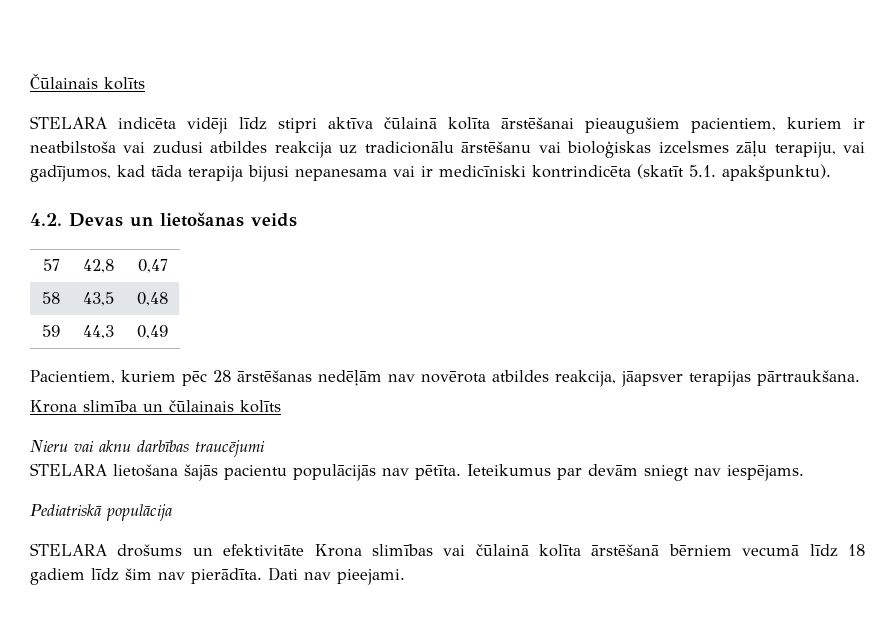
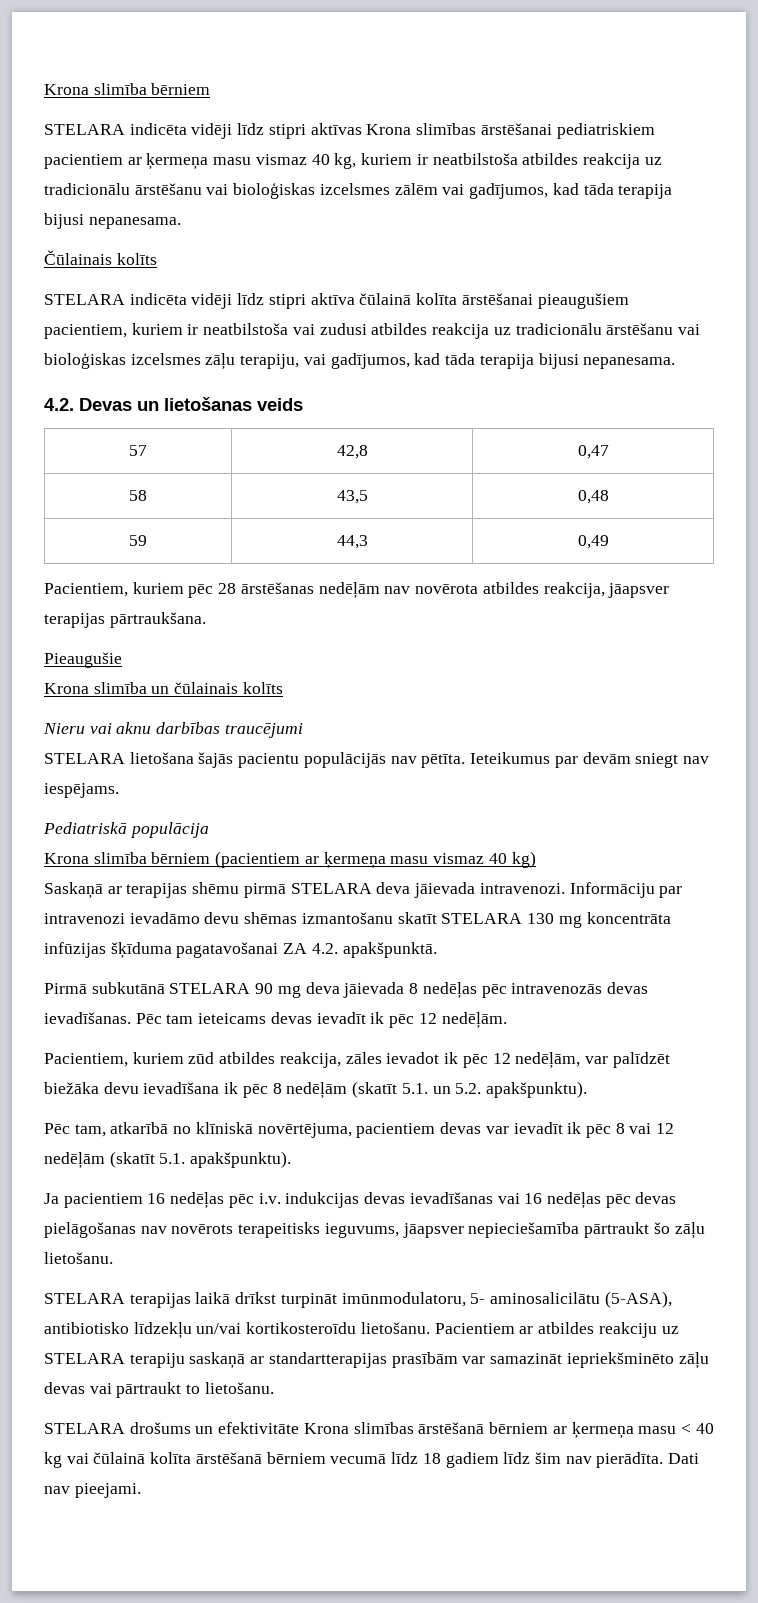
(30, 81) none -> [44,83,211,95] [44,123,655,139] [44,153,662,170] [44,182,673,199] [44,213,181,229] Krona slimība bērniem // STELARA indicēta vidēji līdz stipri aktīvas Krona slimības ārstēšanai pediatriskiem pacientiem ar ķermeņa masu vismaz 40 kg, kuriem ir neatbilstoša atbildes reakcija uz tradicionālu ārstēšanu vai bioloģiskas izcelsmes zālēm vai gadījumos, kad tāda terapija bijusi nepanesama. //
[295,164,831,181] nepanesama vai ir medicīniski kontrindicēta (skatīt 5.1. apakšpunktu). -> [583,357,676,369] nepanesama.
(860, 378) none -> [44,652,122,668] // Pieaugušie
(172, 512) none -> [44,851,536,869] [44,882,683,899] [44,912,671,928] [44,942,437,959] [44,982,648,999] [44,1012,507,1029] [44,1052,670,1069] [44,1081,587,1099] [44,1122,675,1138] [44,1151,292,1169] [44,1192,677,1209] [44,1222,705,1239] [44,1252,113,1264] [44,1291,672,1308] [44,1322,679,1339] [44,1352,709,1369] [44,1382,274,1398] // Krona slimība bērniem (pacientiem ar ķermeņa masu vismaz 40 kg) // Saskaņā ar terapijas shēmu pirmā STELARA deva jāievada intravenozi. Informāciju par intravenozi ievadāmo devu shēmas izmantošanu skatīt STELARA 130 mg koncentrāta infūzijas šķīduma pagatavošanai ZA 4.2. apakšpunktā. // Pirmā subkutānā STELARA 90 mg deva jāievada 8 nedēļas pēc intravenozās devas ievadīšanas. Pēc tam ieteicams devas ievadīt ik pēc 12 nedēļām. // Pacientiem, kuriem zūd atbildes reakcija, zāles ievadot ik pēc 12 nedēļām, var palīdzēt biežāka devu ievadīšana ik pēc 8 nedēļām (skatīt 5.1. un 5.2. apakšpunktu). // Pēc tam, atkarībā no klīniskā novērtējuma, pacientiem devas var ievadīt ik pēc 8 vai 12 nedēļām (skatīt 5.1. apakšpunktu). // Ja pacientiem 16 nedēļas pēc i.v. indukcijas devas ievadīšanas vai 16 nedēļas pēc devas pielāgošanas nav novērots terapeitisks ieguvums, jāapsver nepieciešamība pārtraukt šo zāļu lietošanu. // STELARA terapijas laikā drīkst turpināt imūnmodulatoru, 5- aminosalicilātu (5-ASA), antibiotisko līdzekļu un/vai kortikosteroīdu lietošanu. Pacientiem ar atbildes reakciju uz STELARA terapiju saskaņā ar standartterapijas prasībām var samazināt iepriekšminēto zāļu devas vai pārtraukt to lietošanu.
(433, 550) none -> [418,1422,714,1439] [44,1452,62,1468] ārstēšanā bērniem ar ķermeņa masu < 40 kg

